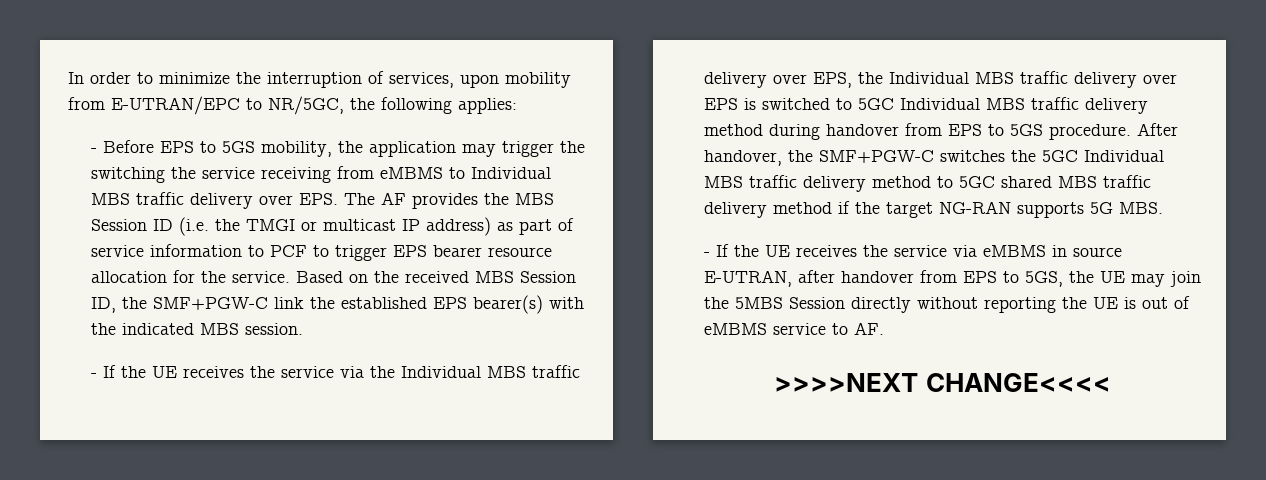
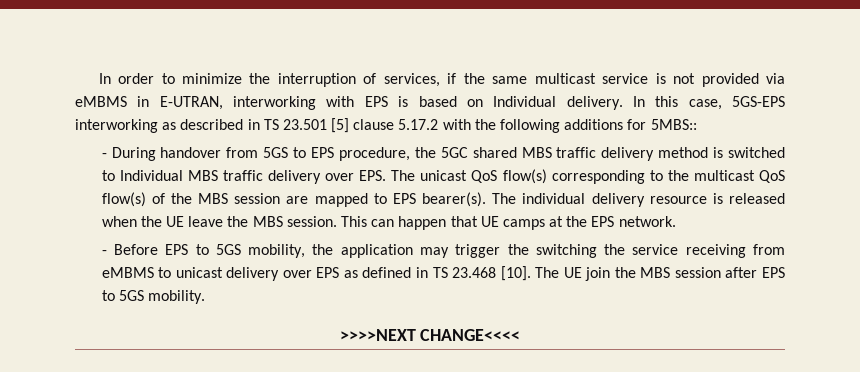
[460,72,571,88] [68,96,517,115] upon mobility from E-UTRAN/EPC to NR/5GC, the following applies: -> [447,73,785,87] [75,96,785,110] [75,118,697,133] [101,147,785,161] [101,169,786,184] [101,192,785,207] [101,216,676,230] if the same multicast service is not provided via eMBMS in E-UTRAN, interworking with EPS is based on Individual delivery. In this case, 5GS-EPS interworking as described in TS 23.501 [5] clause 5.17.2 with the following additions for 5MBS:: // - During handover from 5GS to EPS procedure, the 5GC shared MBS traffic delivery method is switched to Individual MBS traffic delivery over EPS. The unicast QoS flow(s) corresponding to the multicast QoS flow(s) of the MBS session are mapped to EPS bearer(s). The individual delivery resource is released when the UE leave the MBS session. This can happen that UE camps at the EPS network.
[471,167,552,179] [91,192,555,209] [91,217,575,236] [91,244,553,261] [91,270,577,283] [91,295,585,314] [91,323,304,335] [91,365,581,378] [704,71,1178,88] [704,97,1149,114] [704,123,1179,140] [704,150,1165,166] [704,175,1152,192] [704,201,1164,218] [704,244,1123,257] [704,270,1202,287] [704,296,1191,313] [704,322,885,335] Individual MBS traffic delivery over EPS. The AF provides the MBS Session ID (i.e. the TMGI or multicast IP address) as part of service information to PCF to trigger EPS bearer resource allocation for the service. Based on the received MBS Session ID, the SMF+PGW-C link the established EPS bearer(s) with the indicated MBS session. // - If the UE receives the service via the Individual MBS traffic delivery over EPS, the Individual MBS traffic delivery over EPS is switched to 5GC Individual MBS traffic delivery method during handover from EPS to 5GS procedure. After handover, the SMF+PGW-C switches the 5GC Individual MBS traffic delivery method to 5GC shared MBS traffic delivery method if the target NG-RAN supports 5G MBS. // - If the UE receives the service via eMBMS in source E-UTRAN, after handover from EPS to 5GS, the UE may join the 5MBS Session directly without reporting the UE is out of eMBMS service to AF. -> [175,266,785,281] [101,290,206,304] unicast delivery over EPS as defined in TS 23.468 [10]. The UE join the MBS session after EPS to 5GS mobility.

